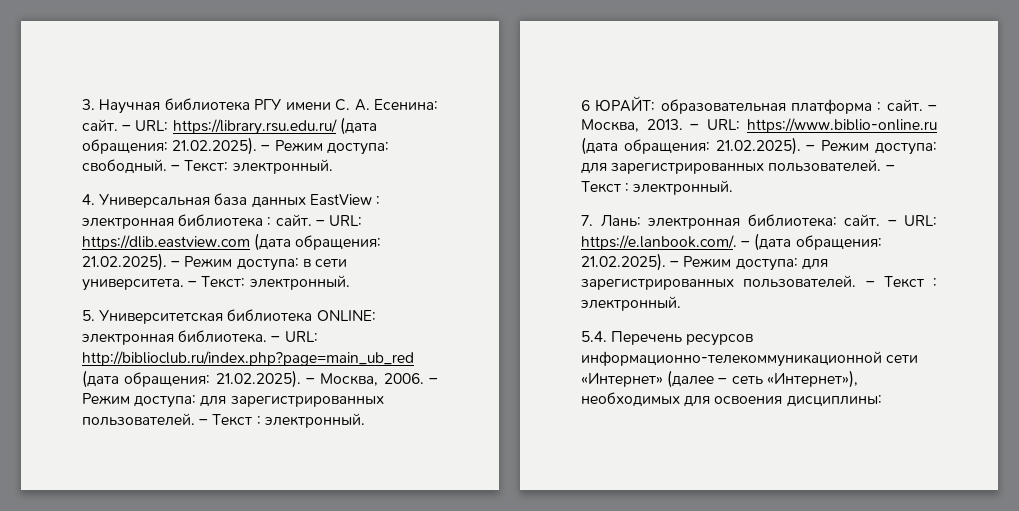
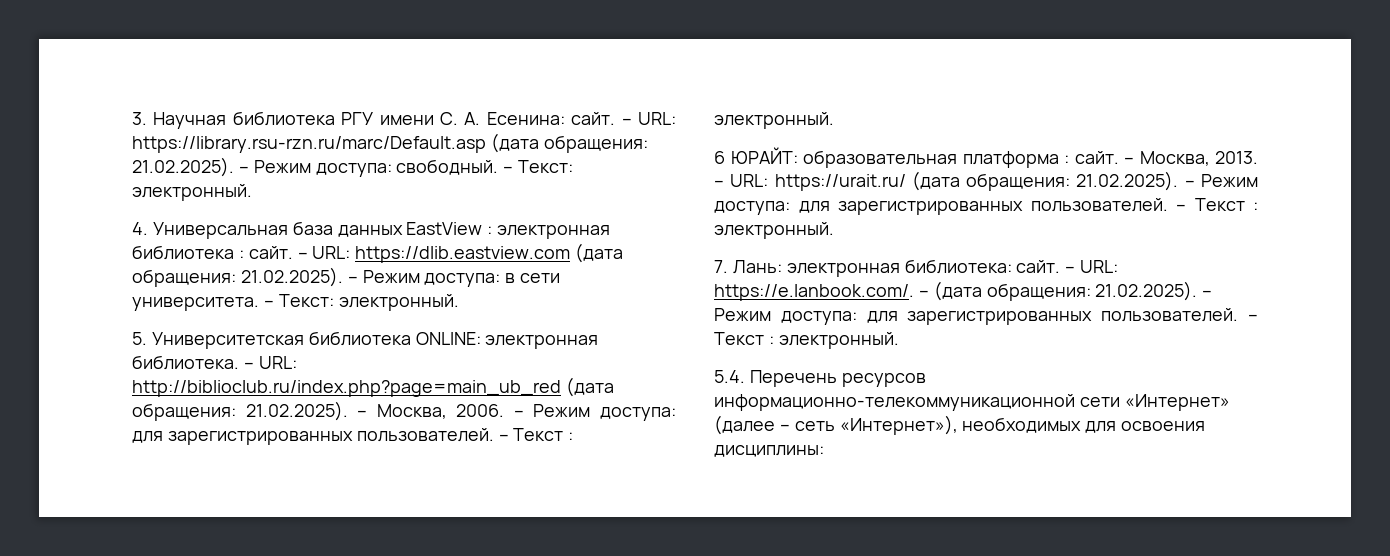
[172,119,337,135] https://library.rsu.edu.ru/ -> [132,136,486,153] https://library.rsu-rzn.ru/marc/Default.asp
[747,118,937,133] https://www.biblio-online.ru -> [774,174,906,191] https://urait.ru/

